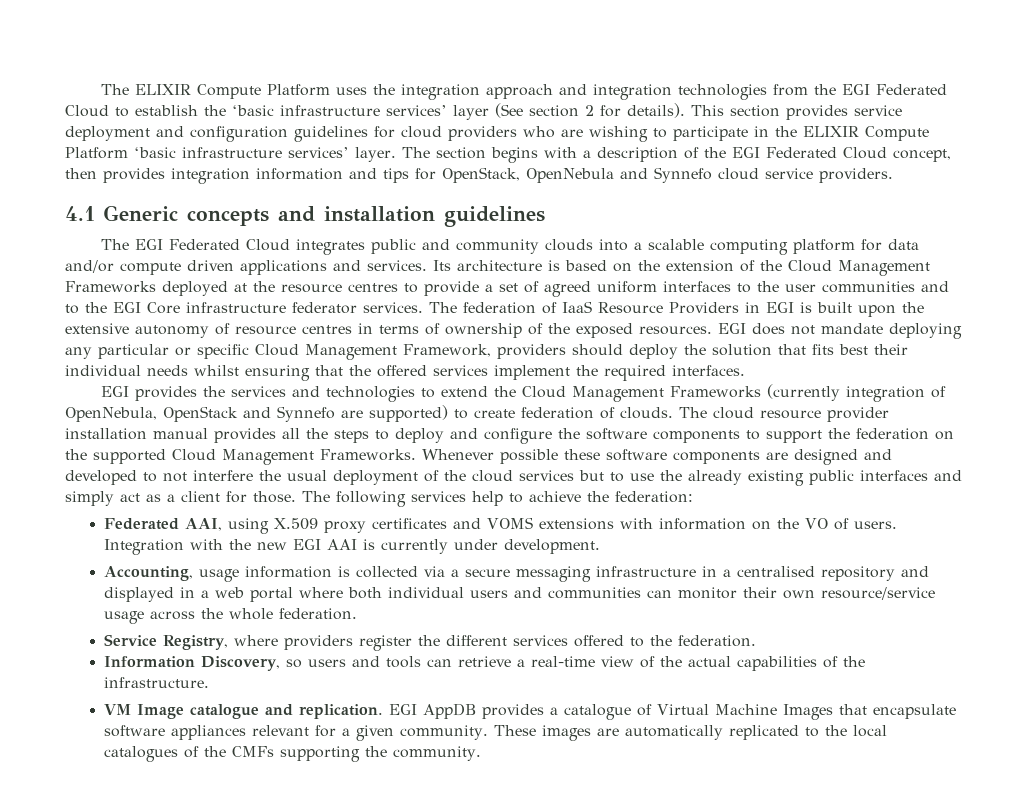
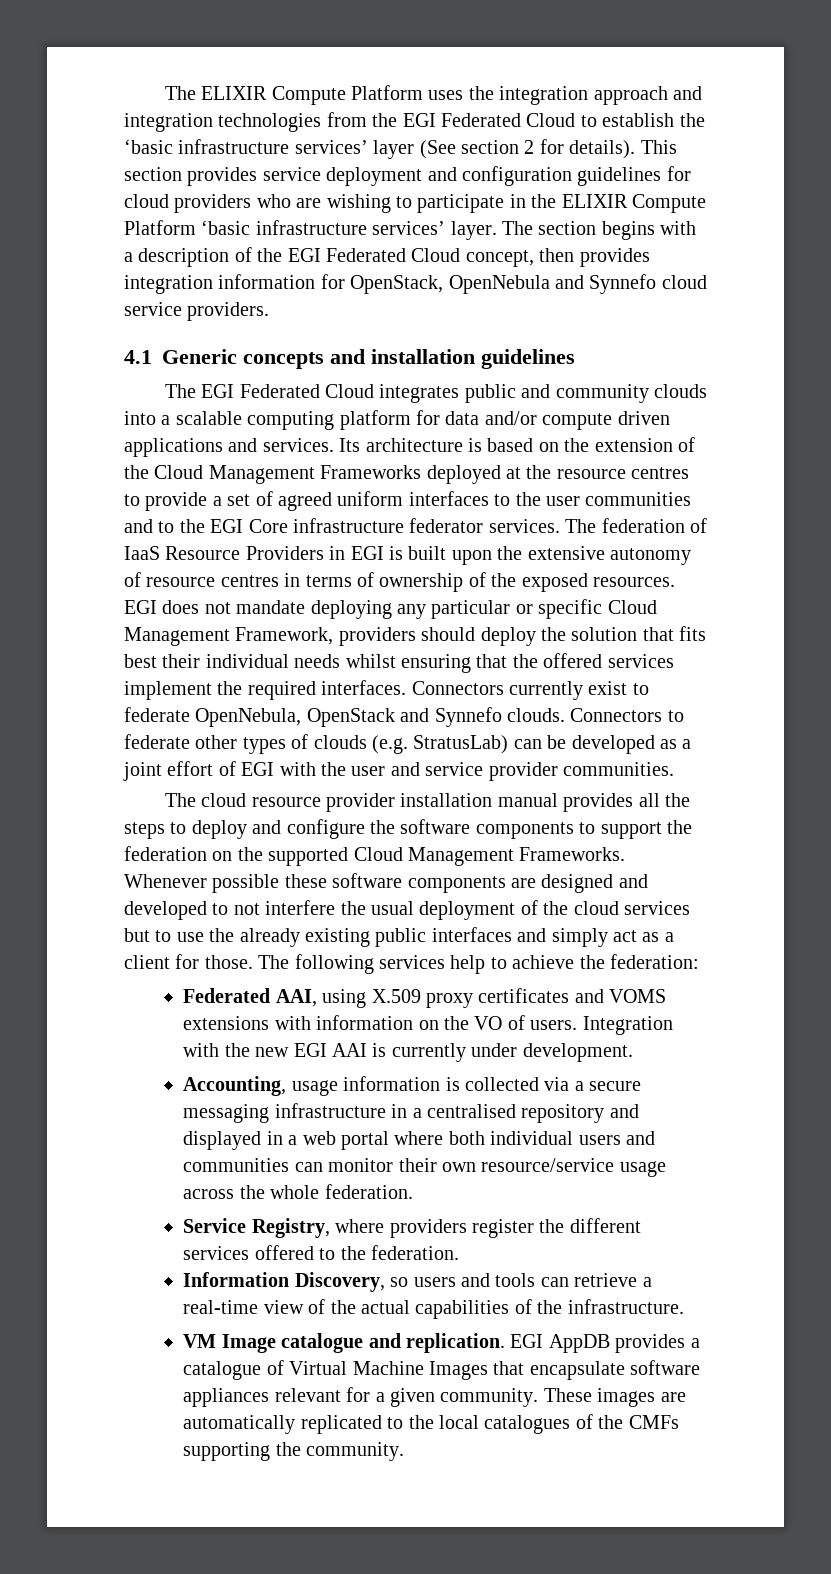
[349,168,409,183] and tips -> (316, 281) none
[100,384,946,402] [65,405,673,422] // EGI provides the services and technologies to extend the Cloud Management Frameworks (currently integration of OpenNebula, OpenStack and Synnefo are supported) to create federation of clouds. -> [411,681,649,700] [124,707,684,727] [124,734,692,754] [123,761,674,781] Connectors currently exist to federate OpenNebula, OpenStack and Synnefo clouds. Connectors to federate other types of clouds (e.g. StratusLab) can be developed as a joint effort of EGI with the user and service provider communities. //

